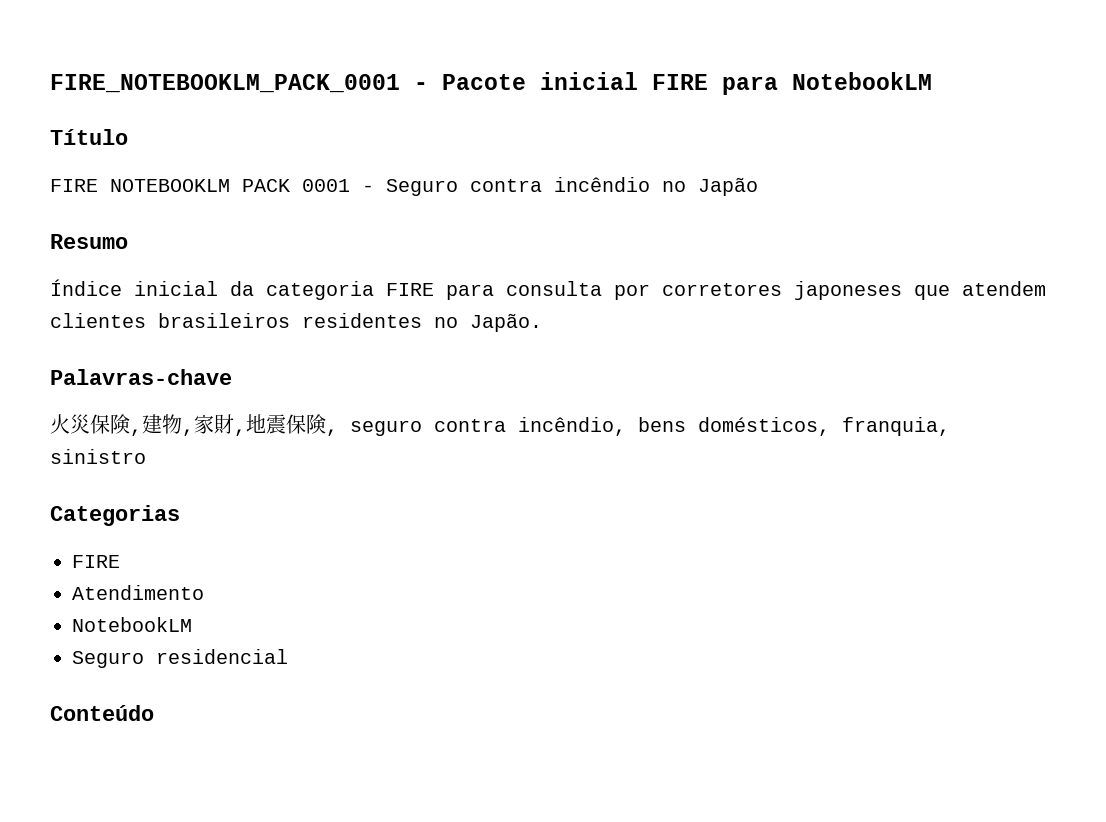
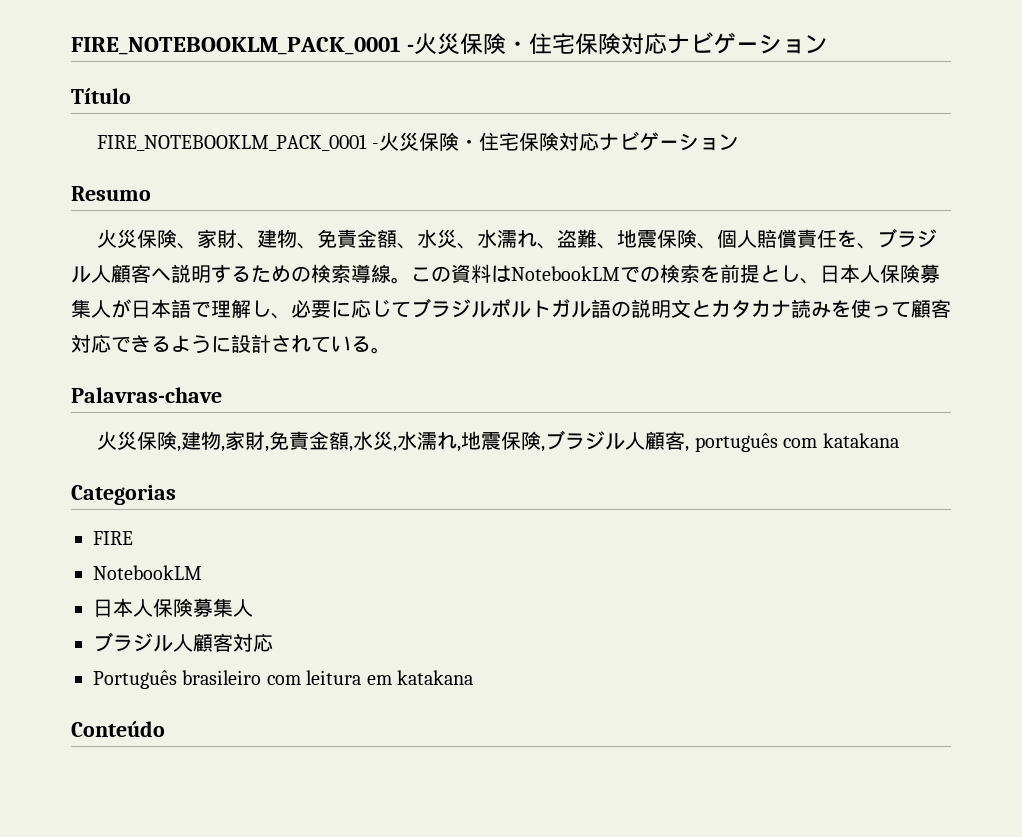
[50,72,932,95] [50,129,128,145] [50,177,758,196] [50,234,128,249] [50,279,1046,300] [50,313,542,332] FIRE_NOTEBOOKLM_PACK_0001 - Pacote inicial FIRE para NotebookLM // Título // FIRE NOTEBOOKLM PACK 0001 - Seguro contra incêndio no Japão // Resumo // Índice inicial da categoria FIRE para consulta por corretores japoneses que atendem clientes brasileiros residentes no Japão. -> [71,32,829,55] [71,88,131,104] [97,131,739,151] [71,186,151,201] [97,228,938,249] [71,264,940,284] [71,298,951,319] [71,334,391,354] FIRE_NOTEBOOKLM_PACK_0001 -火災保険・住宅保険対応ナビゲーション // Título // FIRE_NOTEBOOKLM_PACK_0001 -火災保険・住宅保険対応ナビゲーション // Resumo // 火災保険、家財、建物、免責金額、水災、水濡れ、盗難、地震保険、個人賠償責任を、ブラジル人顧客へ説明するための検索導線。この資料はNotebookLMでの検索を前提とし、日本人保険募集人が日本語で理解し、必要に応じてブラジルポルトガル語の説明文とカタカナ読みを使って顧客対応できるように設計されている。
[246,414,950,436] [50,449,146,464] 地震保険, seguro contra incêndio, bens domésticos, franquia, sinistro -> [269,430,899,452] 免責金額,水災,水濡れ,地震保険,ブラジル人顧客, português com katakana
[72,585,204,600] [72,617,192,632] [72,649,288,668] // Atendimento // NotebookLM // Seguro residencial -> [93,565,202,580] [93,598,253,617] [93,632,273,652] [93,670,473,689] // NotebookLM // 日本人保険募集人 // ブラジル人顧客対応 // Português brasileiro com leitura em katakana

